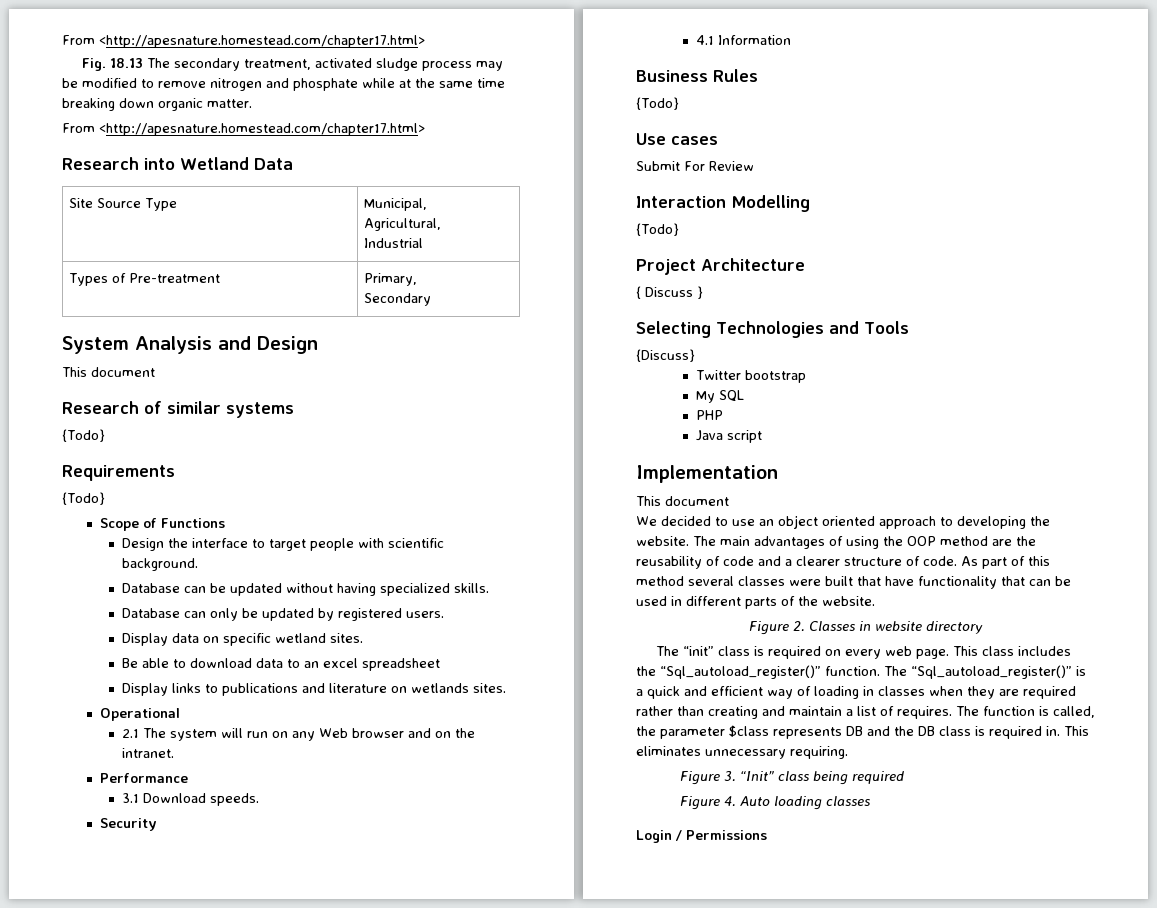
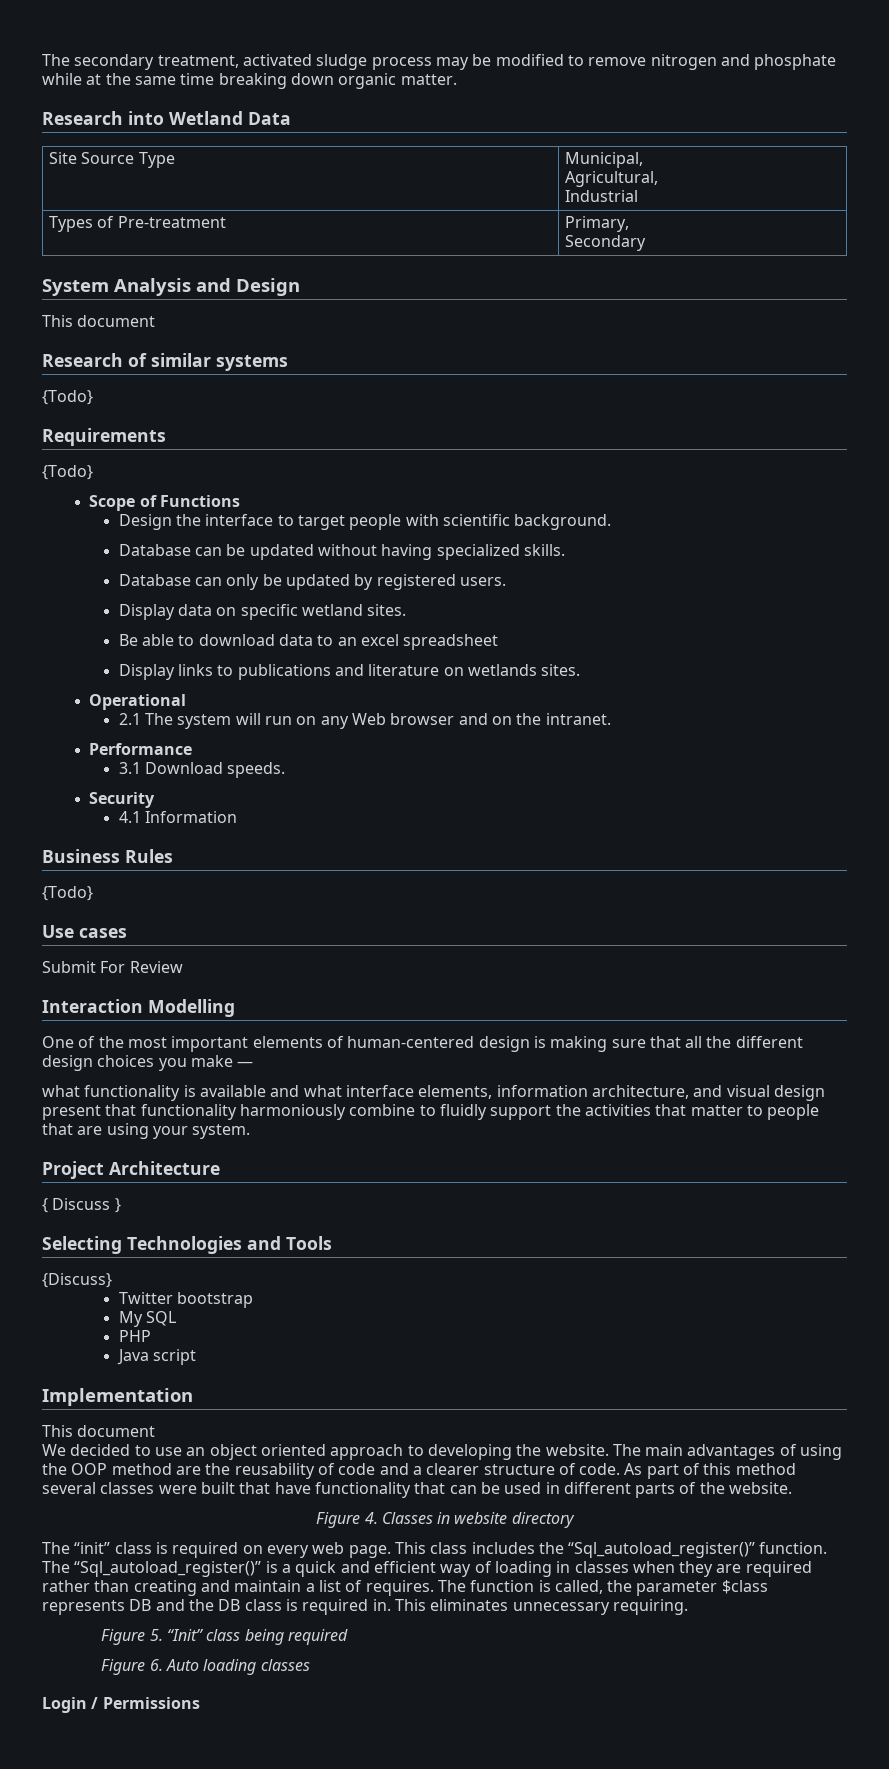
[62,35,425,48] [82,58,144,71] From <http://apesnature.homestead.com/chapter17.html> // Fig. 18.13 -> (42, 60) none
[62,123,425,136] // From <http://apesnature.homestead.com/chapter17.html> -> (457, 79) none
[636,223,679,236] {Todo} -> [42,1036,803,1052] [42,1055,254,1071] [42,1085,825,1101] [42,1104,820,1120] [42,1123,251,1139] One of the most important elements of human-centered design is making sure that all the different design choices you make — // what functionality is available and what interface elements, information architecture, and visual design present that functionality harmoniously combine to fluidly support the activities that matter to people that are using your system.
[793,621,805,632] 2. -> [364,1512,378,1524] 4.
[724,771,737,782] 3. -> [149,1629,163,1641] 5.
[724,796,737,807] 4. -> [149,1659,163,1671] 6.

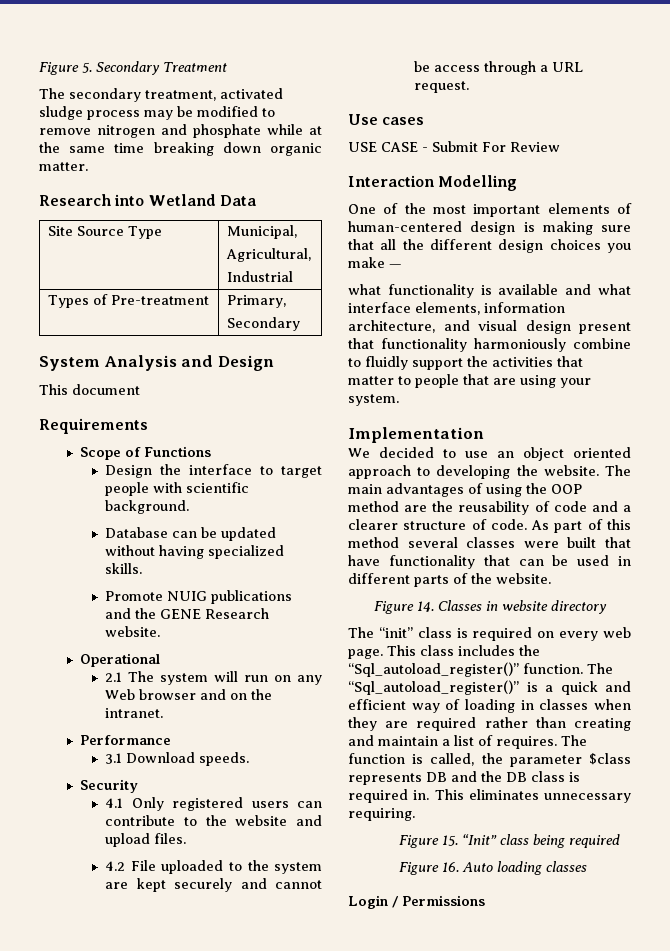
(42, 60) none -> [39,61,227,75] Figure 5. Secondary Treatment //
[42,353,288,371] [42,390,93,405] // Research of similar systems // {Todo} -> (140, 389) none
[42,465,93,480] // {Todo} -> (148, 426) none
[118,574,507,590] [118,604,407,620] [118,634,499,650] [118,664,581,680] Database can only be updated by registered users. // Display data on specific wetland sites. // Be able to download data to an excel spreadsheet // Display links to publications and literature on wetlands sites. -> [105,590,293,604] [105,608,270,619] [105,626,161,637] Promote NUIG publications and the GENE Research website.
[145,811,238,823] [42,849,173,863] [42,886,93,901] Information // Business Rules // {Todo} -> [131,797,322,811] [105,815,322,826] [105,833,187,847] [105,860,322,874] [105,878,322,892] [414,61,584,75] [414,81,470,93] Only registered users can contribute to the website and upload files. // 4.2 File uploaded to the system are kept securely and cannot be access through a URL request.
(127, 933) none -> [348,142,428,152] USE CASE -
[42,1161,220,1179] [42,1198,121,1213] [42,1236,332,1254] [42,1273,112,1288] [118,1292,254,1308] [118,1311,177,1327] [118,1330,151,1342] [116,1349,197,1365] // Project Architecture // { Discuss } // Selecting Technologies and Tools // {Discuss} // Twitter bootstrap // My SQL // PHP // Java script -> (399, 400) none
[42,1425,156,1437] // This document -> (484, 435) none
[364,1512,378,1524] 4. -> [416,601,434,612] 14.
[149,1629,163,1641] 5. -> [441,835,458,846] 15.
[149,1659,163,1671] 6. -> [441,862,459,872] 16.

